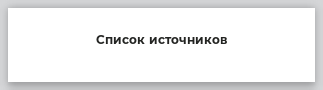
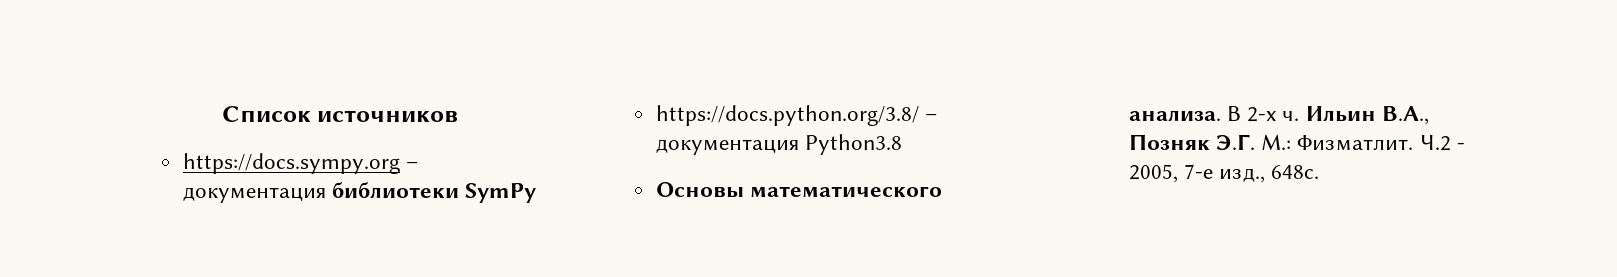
(227, 40) none -> [182,153,418,174] [182,182,537,203] [655,105,937,126] [655,134,902,155] [655,182,942,198] [1128,106,1429,125] [1128,134,1465,151] [1128,164,1320,183] // https://docs.sympy.org – документация библиотеки SymPy // https://docs.python.org/3.8/ – документация Python3.8 // Основы математического анализа. В 2-х ч. Ильин В.А., Позняк Э.Г. М.: Физматлит. Ч.2 - 2005, 7-е изд., 648с.

